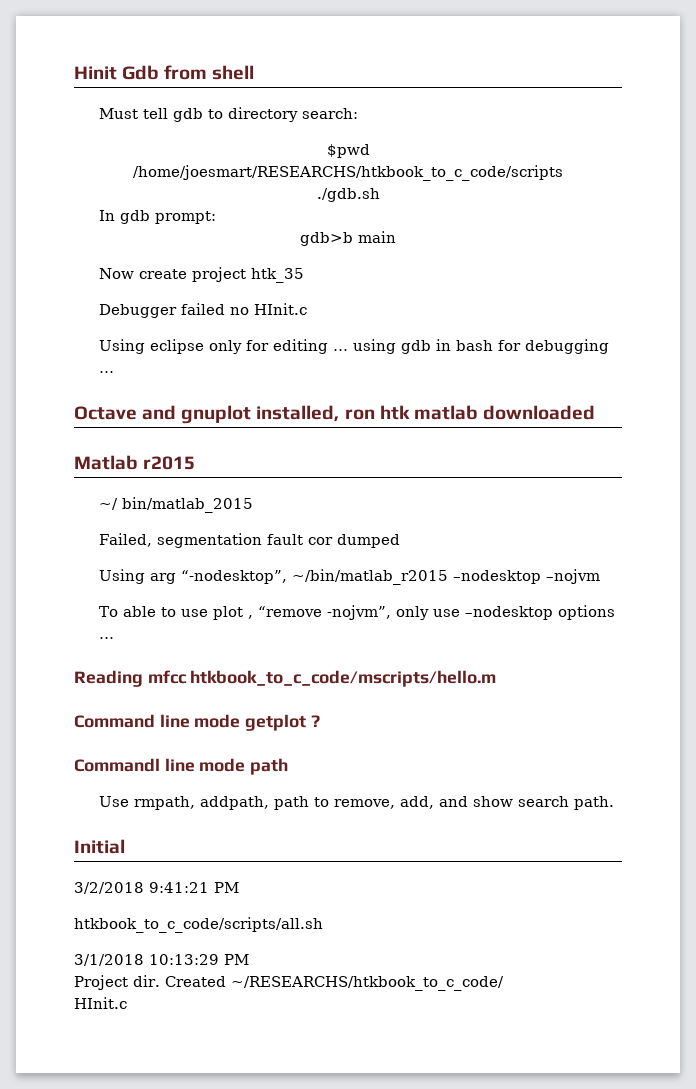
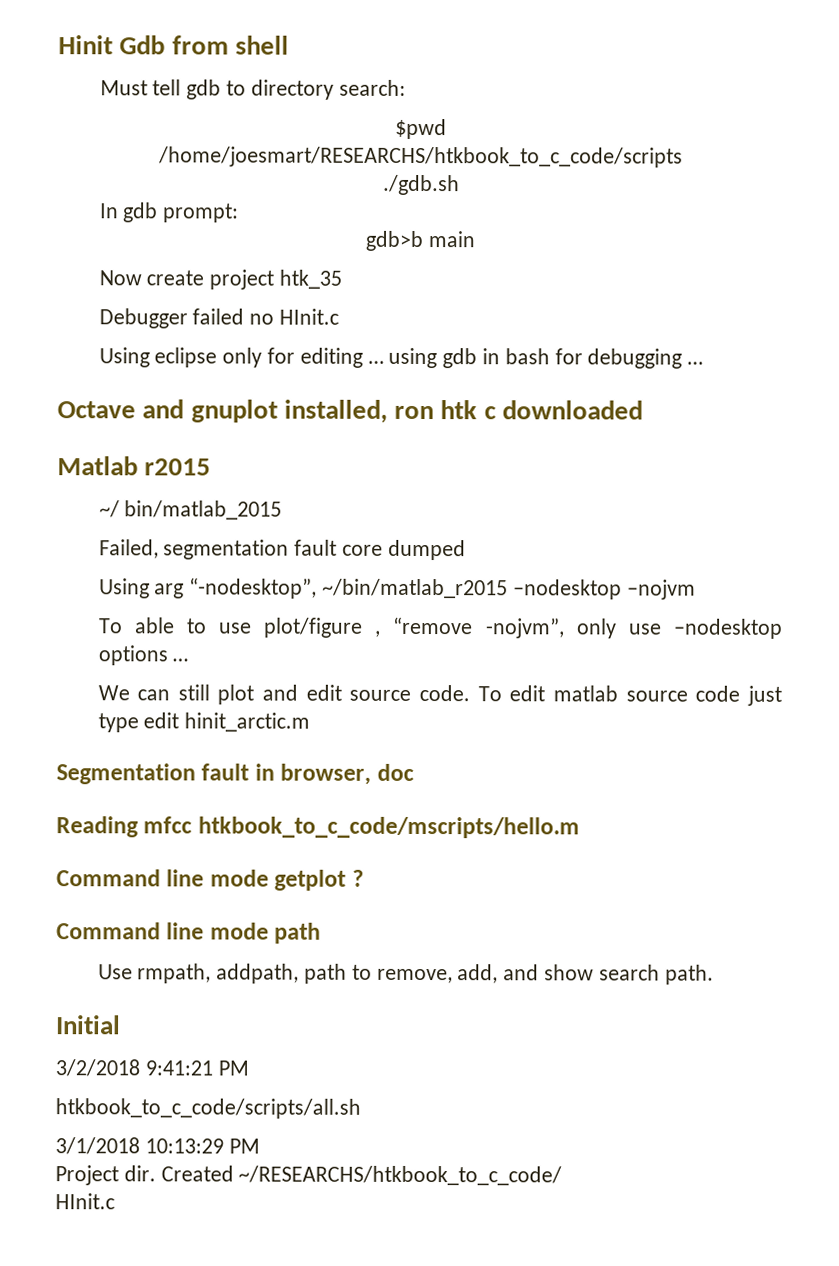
[413,405,478,420] matlab -> [483,406,497,420] c
[307,537,333,545] cor -> [341,544,383,556] core
[212,606,243,620] plot -> [263,617,364,638] plot/figure
(114, 638) none -> [97,684,783,706] [97,712,311,733] [56,763,414,785] // We can still plot and edit source code. To edit matlab source code just type edit hinit_arctic.m // Segmentation fault in browser, doc
[74,758,160,772] Commandl -> [56,922,161,940] Command

